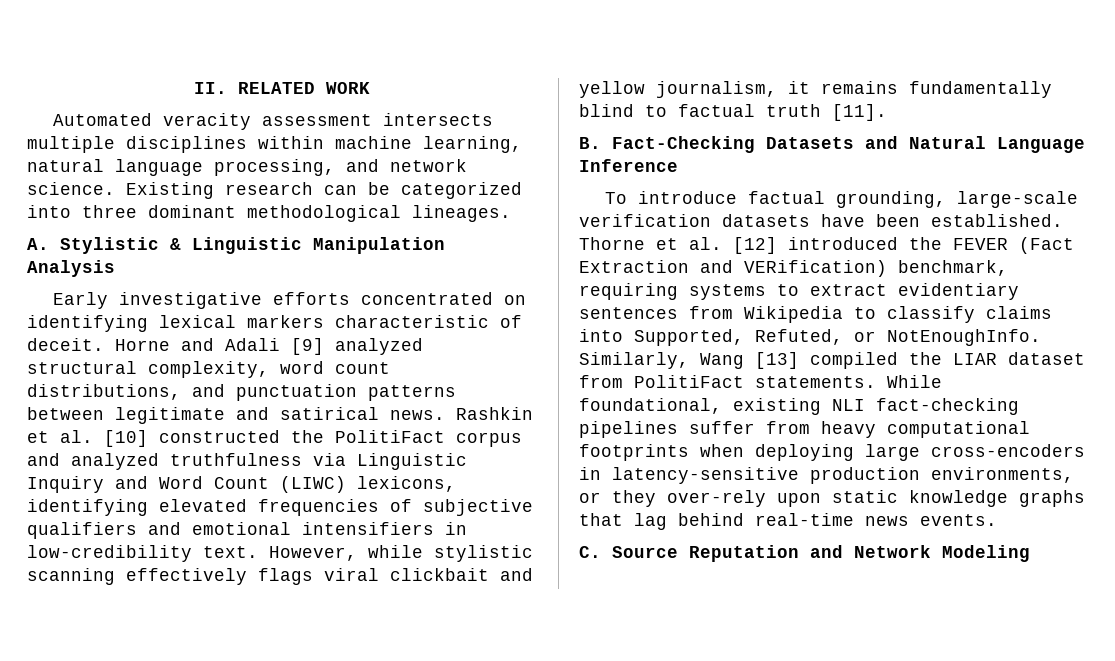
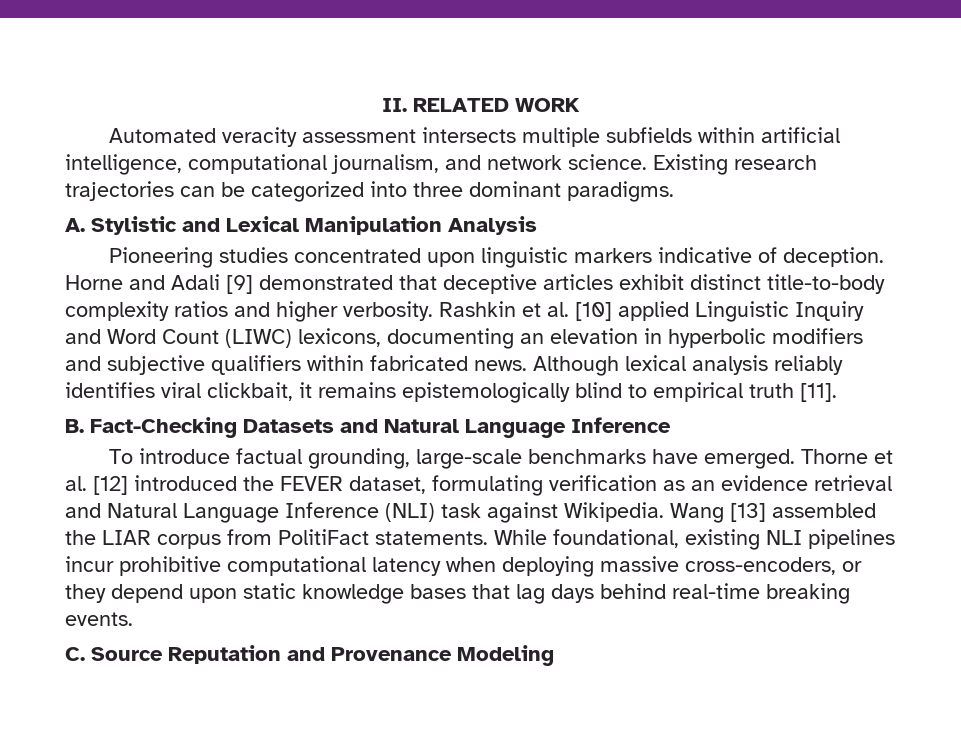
[126,136,522,153] [27,159,335,176] disciplines within machine learning, natural language processing, -> [605,127,840,143] [65,154,439,175] subfields within artificial intelligence, computational journalism,
(313, 188) none -> [65,181,174,201] trajectories
[247,205,511,222] methodological lineages. -> [567,181,674,202] paradigms.
[170,237,302,254] & Linguistic -> [182,216,299,232] and Lexical
[52,292,526,309] [27,315,522,332] [27,338,423,355] [27,361,390,378] [27,384,456,401] [27,407,533,424] [27,430,522,447] [27,453,346,470] Early investigative efforts concentrated on identifying lexical markers characteristic of deceit. Horne and Adali [9] analyzed structural complexity, word count distributions, and punctuation patterns between legitimate and satirical news. Rashkin et al. [10] constructed the PolitiFact corpus and analyzed truthfulness via -> [108,247,884,268] [65,274,885,294] [65,301,689,322] Pioneering studies concentrated upon linguistic markers indicative of deception. Horne and Adali [9] demonstrated that deceptive articles exhibit distinct title-to-body complexity ratios and higher verbosity. Rashkin et al. [10] applied
[27,499,533,516] [27,522,467,539] [27,545,533,562] [27,568,533,585] [579,81,777,98] identifying elevated frequencies of subjective qualifiers and emotional intensifiers in low-credibility text. However, while stylistic scanning effectively flags viral clickbait and yellow journalism, -> [387,328,863,349] [65,355,843,376] [65,382,293,401] documenting an elevation in hyperbolic modifiers and subjective qualifiers within fabricated news. Although lexical analysis reliably identifies viral clickbait,
[909,81,1052,98] fundamentally -> [402,382,570,403] epistemologically
[678,104,755,117] factual -> [653,382,743,402] empirical
[579,214,1063,227] verification datasets have been established. -> [527,449,795,469] benchmarks have emerged.
[1019,237,1074,254] [579,260,1008,277] [579,283,1019,300] [579,306,1052,323] [579,329,1041,346] [579,352,689,369] (Fact Extraction and VERification) benchmark, requiring systems to extract evidentiary sentences from Wikipedia to classify claims into Supported, Refuted, or NotEnoughInfo. Similarly, -> [349,475,892,496] [65,502,664,523] dataset, formulating verification as an evidence retrieval and Natural Language Inference (NLI) task against Wikipedia.
[810,352,898,369] compiled -> [772,503,876,518] assembled
[1008,352,1085,365] dataset -> [157,534,221,549] corpus
[876,398,1019,415] [579,421,1030,438] [579,444,1085,461] [579,467,1074,484] fact-checking pipelines suffer from heavy computational footprints when deploying large cross-encoders in latency-sensitive production environments, -> [808,529,895,549] [65,556,836,577] pipelines incur prohibitive computational latency when deploying massive cross-encoders,
[667,490,766,507] over-rely -> [111,584,183,603] depend
[1019,490,1085,507] graphs -> [410,584,466,599] bases
(667, 521) none -> [551,584,594,603] days
[865,516,909,526] news -> [766,583,850,604] breaking
[854,545,931,558] Network -> [331,647,452,661] Provenance

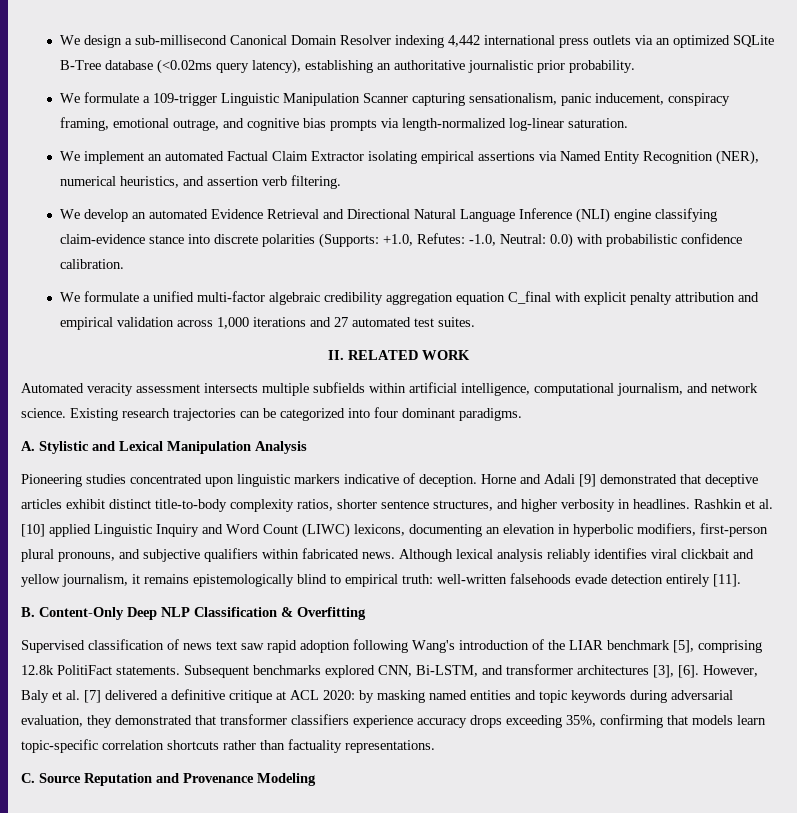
(381, 105) none -> [59,35,774,48] [59,59,635,74] [59,92,730,106] [59,117,628,131] [59,150,759,165] [59,175,341,189] [59,208,717,223] [59,233,742,248] [59,259,124,269] [59,291,759,305] [59,317,475,330] We design a sub-millisecond Canonical Domain Resolver indexing 4,442 international press outlets via an optimized SQLite B-Tree database (<0.02ms query latency), establishing an authoritative journalistic prior probability. // We formulate a 109-trigger Linguistic Manipulation Scanner capturing sensationalism, panic inducement, conspiracy framing, emotional outrage, and cognitive bias prompts via length-normalized log-linear saturation. // We implement an automated Factual Claim Extractor isolating empirical assertions via Named Entity Recognition (NER), numerical heuristics, and assertion verb filtering. // We develop an automated Evidence Retrieval and Directional Natural Language Inference (NLI) engine classifying claim-evidence stance into discrete polarities (Supports: +1.0, Refutes: -1.0, Neutral: 0.0) with probabilistic confidence calibration. // We formulate a unified multi-factor algebraic credibility aggregation equation C_final with explicit penalty attribution and empirical validation across 1,000 iterations and 27 automated test suites. //
[413,182,463,197] three -> [374,407,398,418] four
[174,301,433,322] ratios and higher verbosity. -> [297,499,690,512] ratios, shorter sentence structures, and higher verbosity in headlines.
[772,328,863,344] modifiers -> [637,523,768,537] [21,549,115,562] modifiers, first-person plural pronouns,
[207,382,293,401] clickbait, -> [681,549,754,559] [21,574,128,587] clickbait and yellow journalism,
[749,383,837,402] [65,417,671,438] [108,448,893,469] [65,475,892,496] [65,502,876,523] [65,529,895,550] [65,556,862,577] [65,583,850,604] [65,612,133,626] truth [11]. // B. Fact-Checking Datasets and Natural Language Inference // To introduce factual grounding, large-scale benchmarks have emerged. Thorne et al. [12] introduced the FEVER dataset, formulating verification as an evidence retrieval and Natural Language Inference (NLI) task against Wikipedia. Wang [13] assembled the LIAR corpus from PolitiFact statements. While foundational, existing NLI pipelines incur prohibitive computational latency when deploying massive cross-encoders, or they depend upon static knowledge bases that lag days behind real-time breaking events. -> [402,573,741,587] [21,607,366,620] [21,639,762,653] [21,664,758,678] [21,689,733,703] [21,714,766,728] [21,739,435,753] truth: well-written falsehoods evade detection entirely [11]. // B. Content-Only Deep NLP Classification & Overfitting // Supervised classification of news text saw rapid adoption following Wang's introduction of the LIAR benchmark [5], comprising 12.8k PolitiFact statements. Subsequent benchmarks explored CNN, Bi-LSTM, and transformer architectures [3], [6]. However, Baly et al. [7] delivered a definitive critique at ACL 2020: by masking named entities and topic keywords during adversarial evaluation, they demonstrated that transformer classifiers experience accuracy drops exceeding 35%, confirming that models learn topic-specific correlation shortcuts rather than factuality representations.

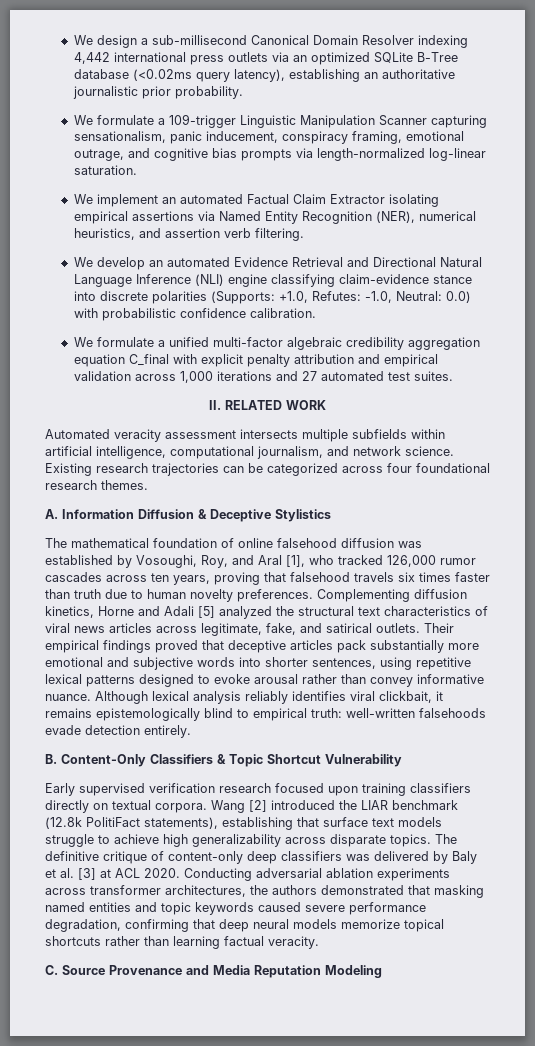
[348,407,522,421] [21,441,307,454] [21,473,758,487] [21,499,773,512] [21,523,768,538] [21,548,395,562] into four dominant paradigms. // A. Stylistic and Lexical Manipulation Analysis // Pioneering studies concentrated upon linguistic markers indicative of deception. Horne and Adali [9] demonstrated that deceptive articles exhibit distinct title-to-body complexity ratios, shorter sentence structures, and higher verbosity in headlines. Rashkin et al. [10] applied Linguistic Inquiry and Word Count (LIWC) lexicons, documenting an elevation in hyperbolic modifiers, first-person plural pronouns, and subjective qualifiers within fabricated news. -> [342,463,490,473] [45,480,148,490] [45,509,331,522] [45,538,422,548] [45,555,476,568] [45,572,490,585] [45,589,467,602] [45,606,488,619] [45,623,454,636] [45,640,479,653] [45,657,471,670] [45,674,484,687] [45,694,91,701] across four foundational research themes. // A. Information Diffusion & Deceptive Stylistics // The mathematical foundation of online falsehood diffusion was established by Vosoughi, Roy, and Aral [1], who tracked 126,000 rumor cascades across ten years, proving that falsehood travels six times faster than truth due to human novelty preferences. Complementing diffusion kinetics, Horne and Adali [5] analyzed the structural text characteristics of viral news articles across legitimate, fake, and satirical outlets. Their empirical findings proved that deceptive articles pack substantially more emotional and subjective words into shorter sentences, using repetitive lexical patterns designed to evoke arousal rather than convey informative nuance.
[681,549,754,559] [21,574,128,587] clickbait and yellow journalism, -> [379,691,432,703] clickbait,
[666,574,741,587] entirely [11]. -> [144,725,191,738] entirely.
[127,607,366,620] [21,639,762,653] [21,664,758,678] [21,689,374,703] Deep NLP Classification & Overfitting // Supervised classification of news text saw rapid adoption following Wang's introduction of the LIAR benchmark [5], comprising 12.8k PolitiFact statements. Subsequent benchmarks explored CNN, Bi-LSTM, and transformer architectures [3], [6]. However, Baly et al. [7] delivered a definitive critique at ACL 2020: by -> [150,754,402,767] [45,783,471,796] [45,800,458,813] [45,817,442,830] [45,834,457,847] [45,851,477,864] [45,868,450,881] [45,885,430,897] Classifiers & Topic Shortcut Vulnerability // Early supervised verification research focused upon training classifiers directly on textual corpora. Wang [2] introduced the LIAR benchmark (12.8k PolitiFact statements), establishing that surface text models struggle to achieve high generalizability across disparate topics. The definitive critique of content-only deep classifiers was delivered by Baly et al. [3] at ACL 2020. Conducting adversarial ablation experiments across transformer architectures, the authors demonstrated that
[630,690,733,703] [21,714,766,728] [21,739,435,753] [21,773,254,786] during adversarial evaluation, they demonstrated that transformer classifiers experience accuracy drops exceeding 35%, confirming that models learn topic-specific correlation shortcuts rather than factuality representations. // C. Source Reputation and Provenance -> [258,902,426,915] [45,919,444,932] [45,936,319,949] [45,965,321,978] caused severe performance degradation, confirming that deep neural models memorize topical shortcuts rather than learning factual veracity. // C. Source Provenance and Media Reputation

